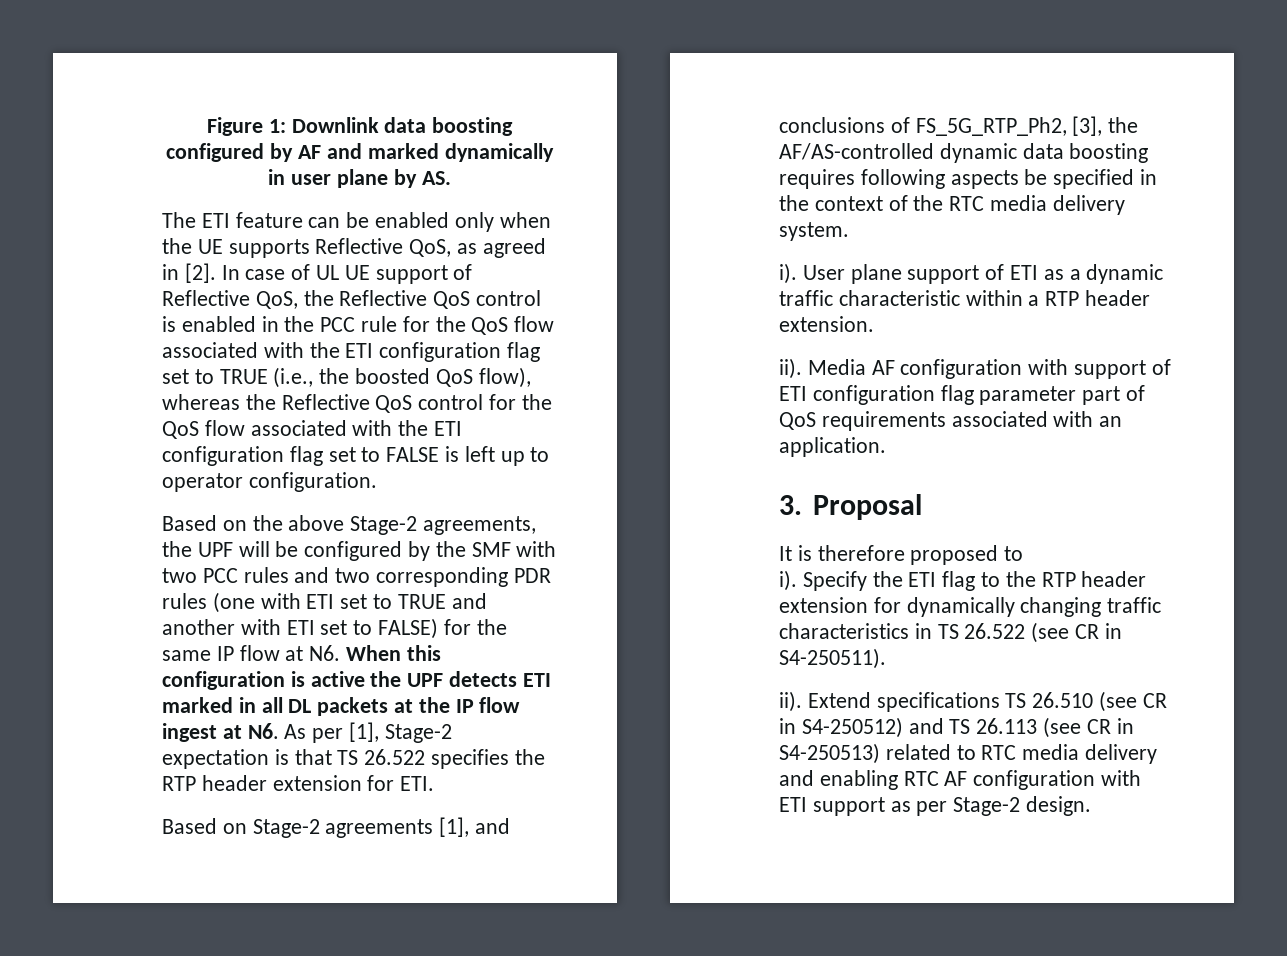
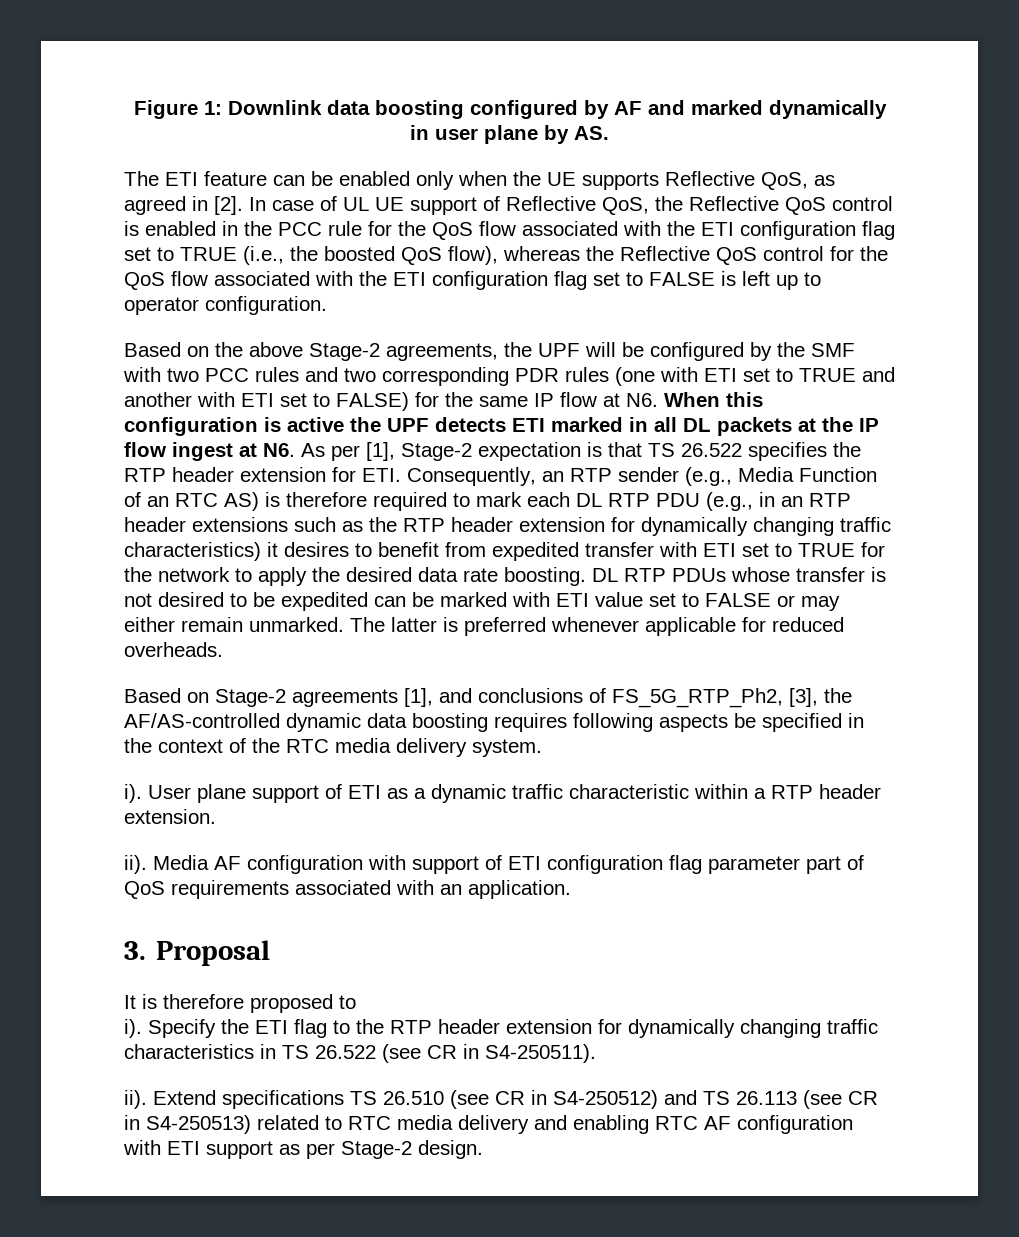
(435, 783) none -> [407,467,877,486] [124,492,851,511] [124,517,891,536] [124,542,885,561] [124,567,886,586] [124,592,840,611] [124,617,844,636] [124,642,223,657] Consequently, an RTP sender (e.g., Media Function of an RTC AS) is therefore required to mark each DL RTP PDU (e.g., in an RTP header extensions such as the RTP header extension for dynamically changing traffic characteristics) it desires to benefit from expedited transfer with ETI set to TRUE for the network to apply the desired data rate boosting. DL RTP PDUs whose transfer is not desired to be expedited can be marked with ETI value set to FALSE or may either remain unmarked. The latter is preferred whenever applicable for reduced overheads.

